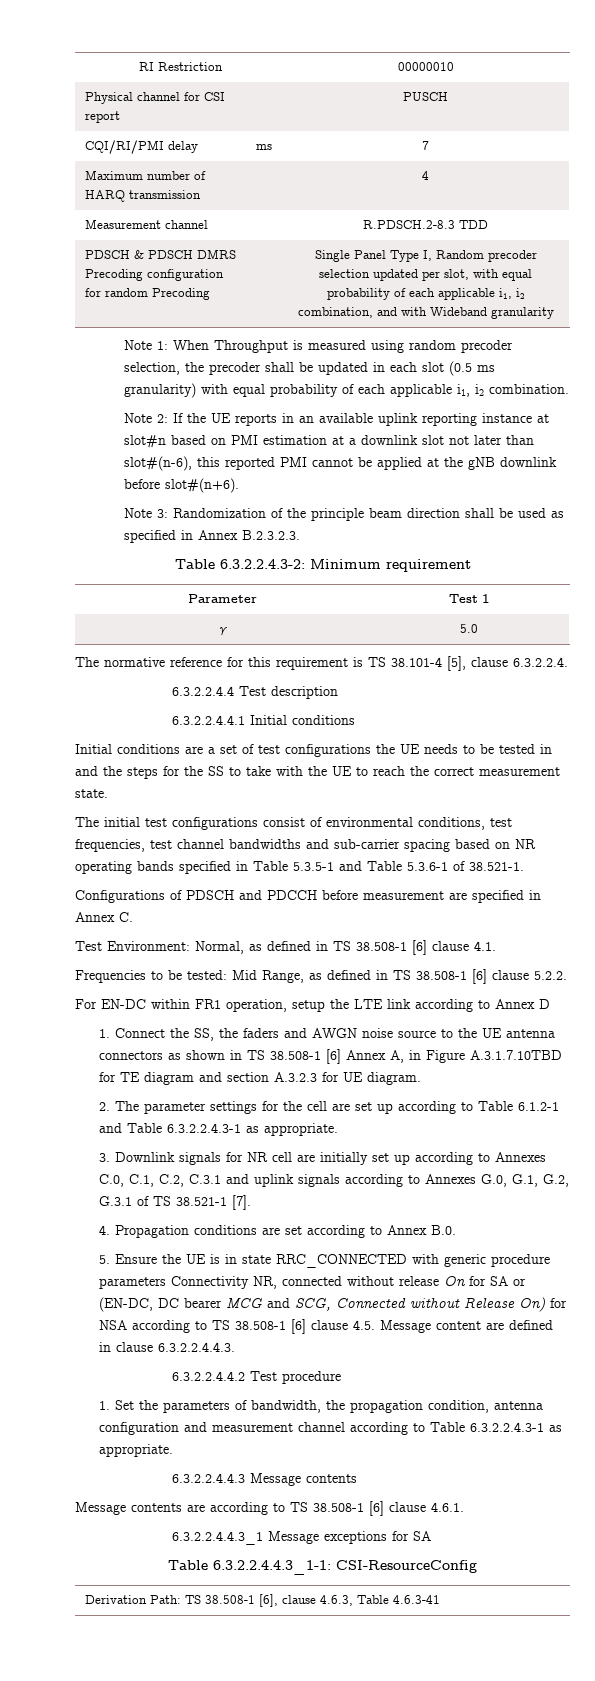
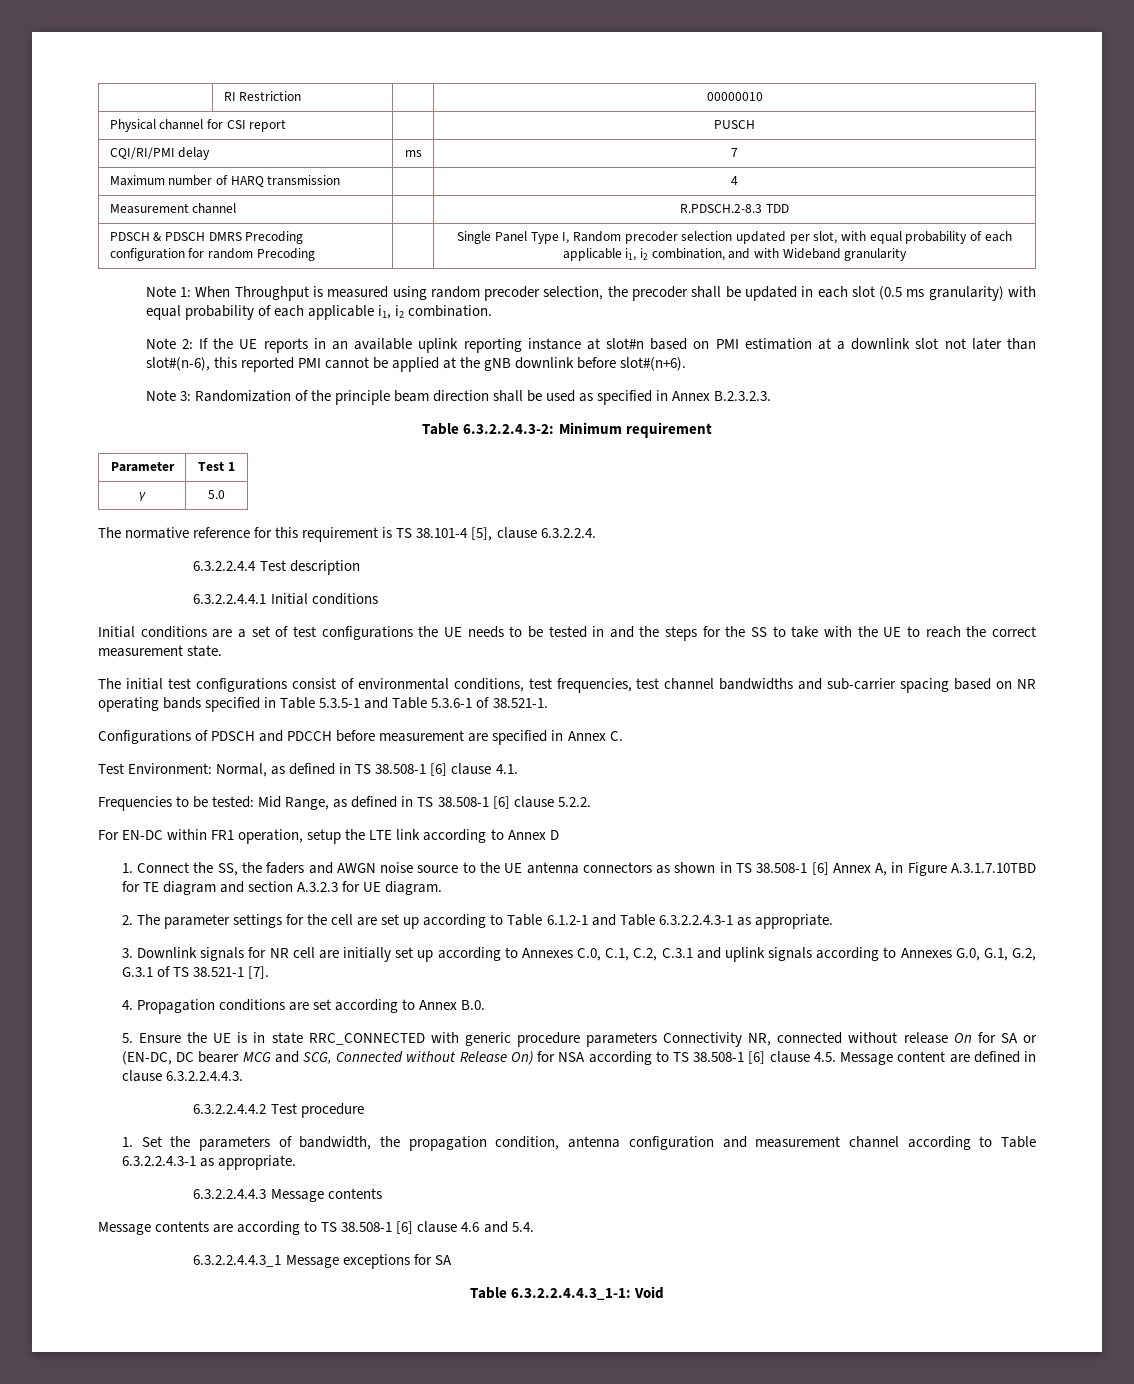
[431,1502,464,1512] 4.6.1. -> [461,1221,534,1233] 4.6 and 5.4.
[336,1560,477,1573] [84,1594,440,1607] CSI-ResourceConfig // Derivation Path: TS 38.508-1 [6], clause 4.6.3, Table 4.6.3-41 -> [634,1286,665,1299] Void

